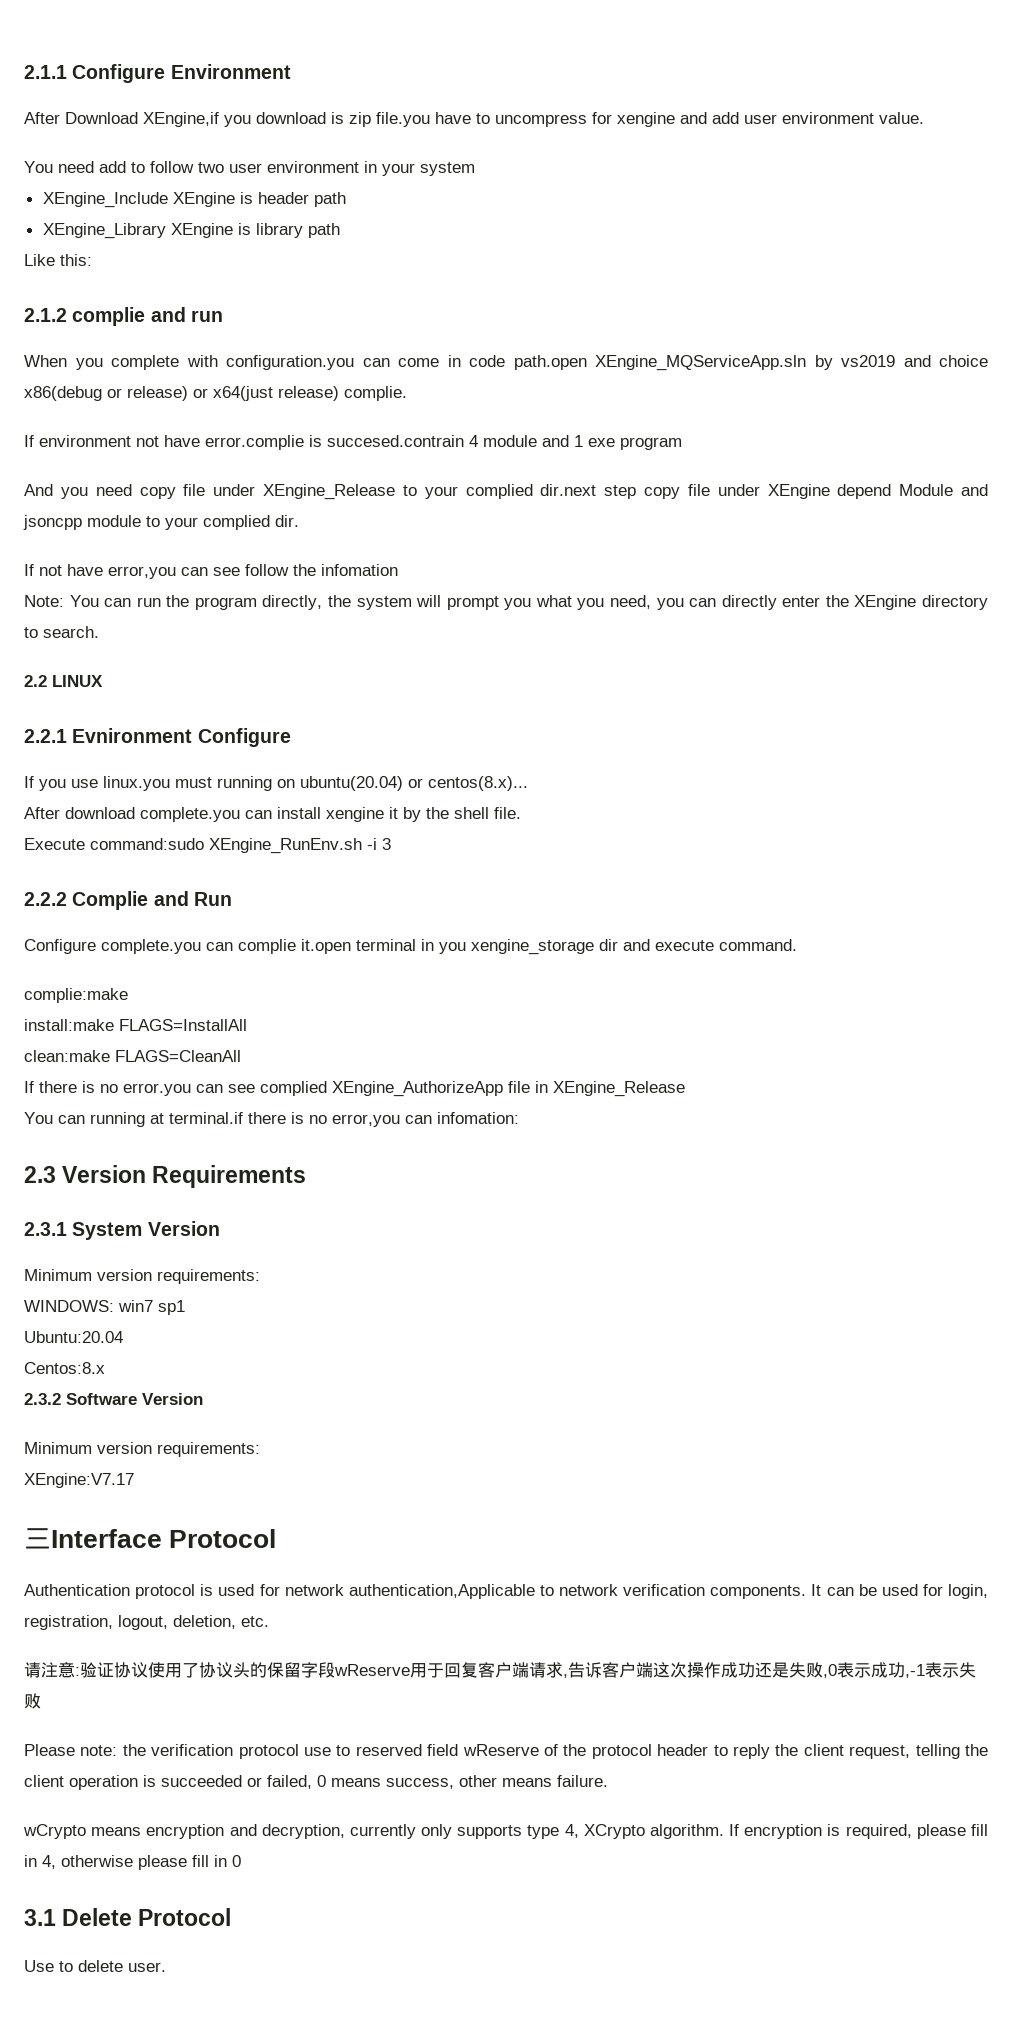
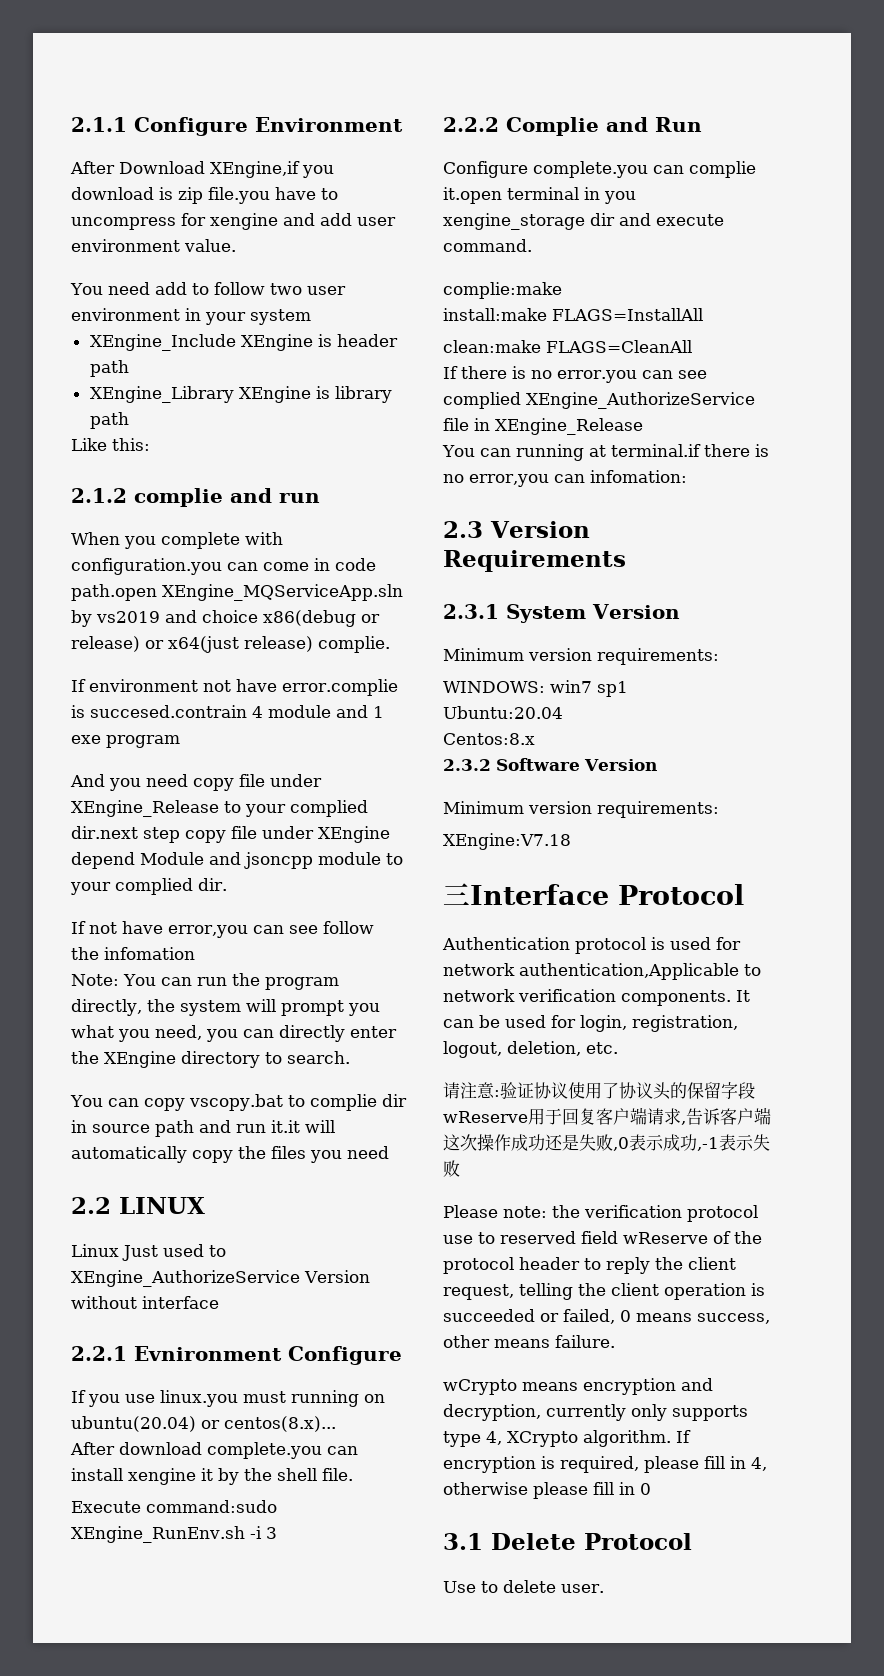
[24,675,103,687] 2.2 LINUX -> [70,1094,407,1111] [71,1120,335,1137] [71,1146,389,1163] [71,1197,205,1214] [71,1244,226,1261] [71,1270,370,1287] [71,1296,219,1309] You can copy vscopy.bat to complie dir in source path and run it.it will automatically copy the files you need // 2.2 LINUX // Linux Just used to XEngine_AuthorizeService Version without interface
[332,1081,503,1097] XEngine_AuthorizeApp -> [526,392,755,409] XEngine_AuthorizeService
[24,1473,134,1488] XEngine:V7.17 -> [443,833,571,850] XEngine:V7.18

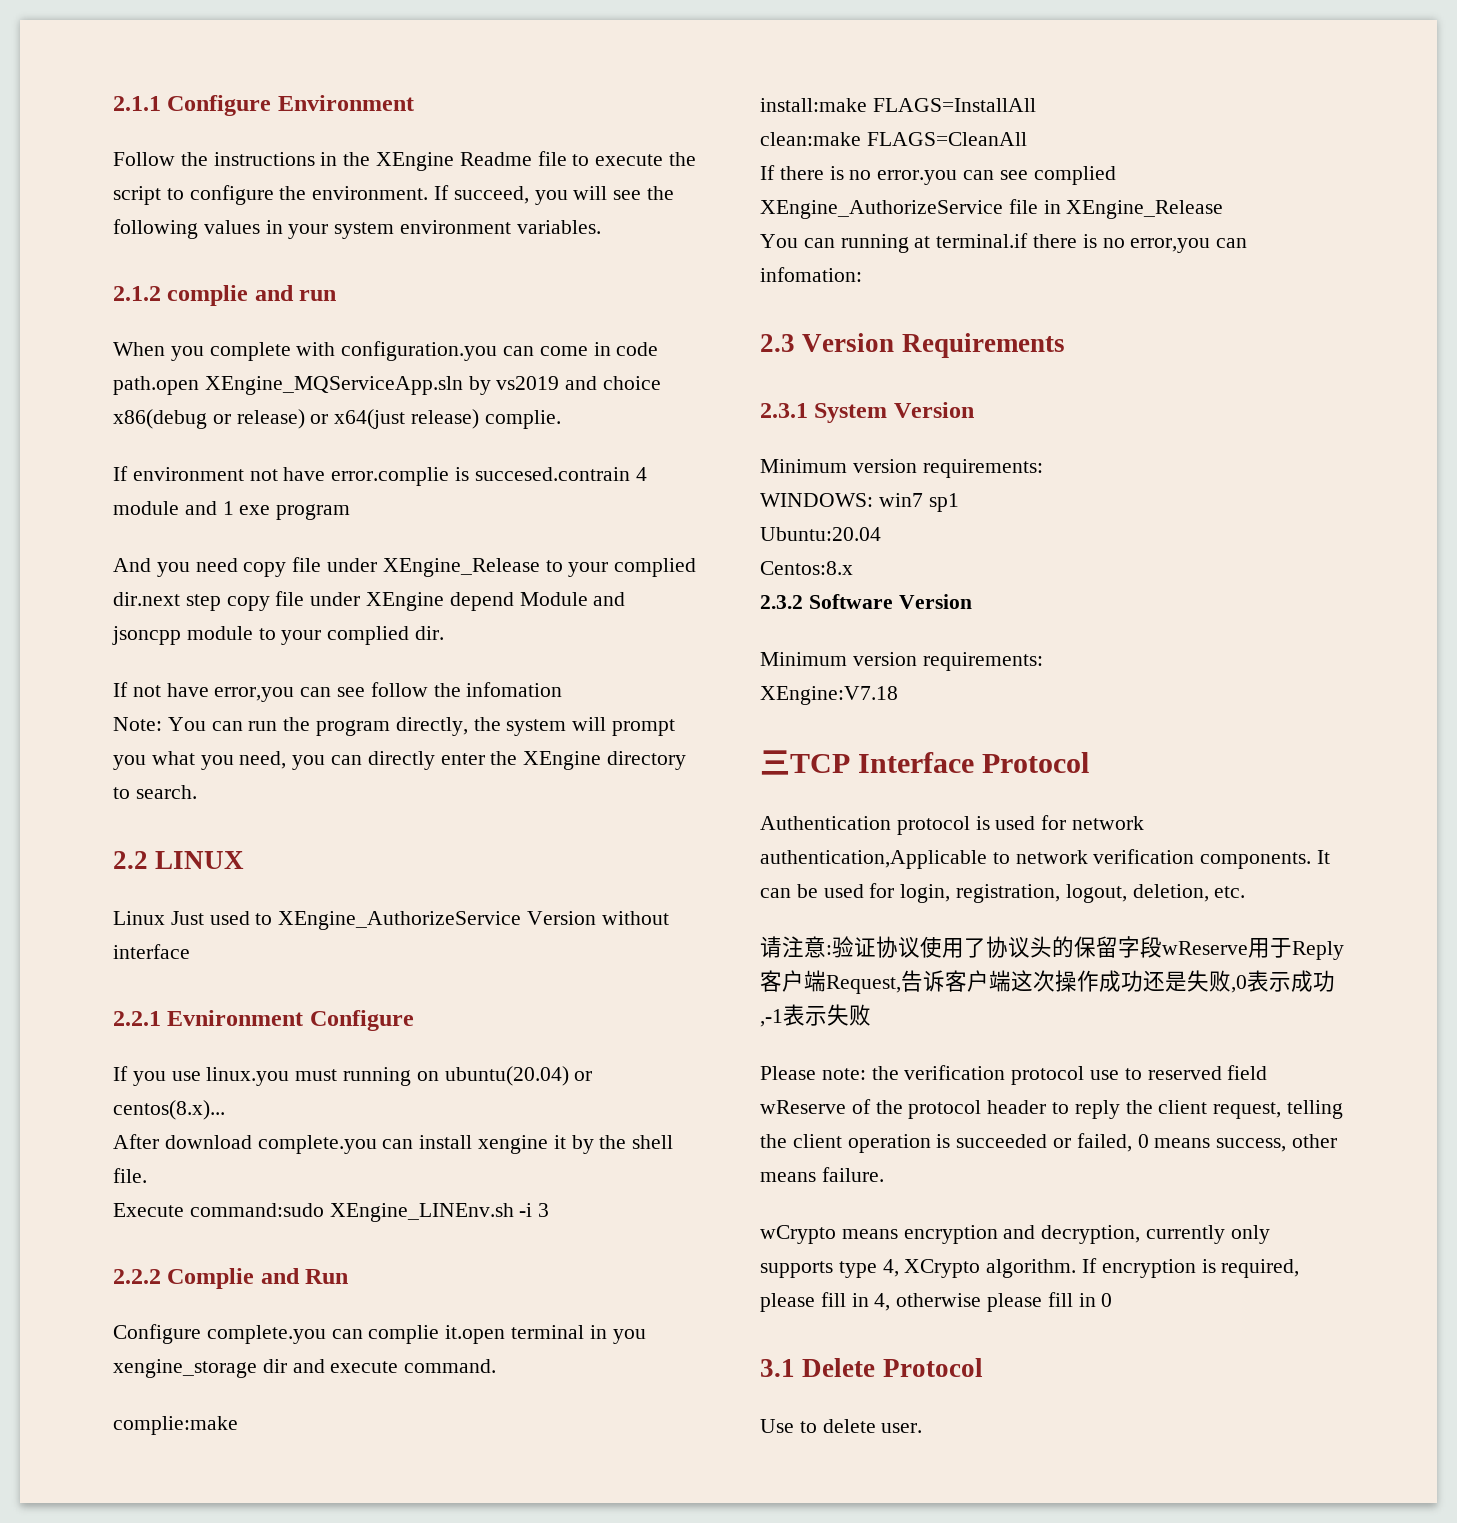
[70,161,334,178] [71,187,338,204] [71,213,396,230] [71,239,236,252] [70,282,346,295] [71,308,311,325] [89,334,398,351] [89,360,129,377] [89,386,392,403] [89,412,129,429] [71,438,150,451] After Download XEngine,if you download is zip file.you have to uncompress for xengine and add user environment value. // You need add to follow two user environment in your system // XEngine_Include XEngine is header path // XEngine_Library XEngine is library path // Like this: -> [113,151,697,171] [113,185,675,205] [113,219,601,239] Follow the instructions in the XEngine Readme file to execute the script to configure the environment. If succeed, you will see the following values in your system environment variables.
[70,1094,407,1111] [71,1120,335,1137] [71,1146,389,1163] // You can copy vscopy.bat to complie dir in source path and run it.it will automatically copy the files you need -> (197, 792) none
[71,1526,245,1543] XEngine_RunEnv.sh -> [329,1203,514,1222] XEngine_LINEnv.sh
(470, 894) none -> [790,754,850,773] TCP
[562,1107,686,1125] 回复客户端请求, -> [1292,941,1344,960] [760,970,901,994] Reply客户端Request,

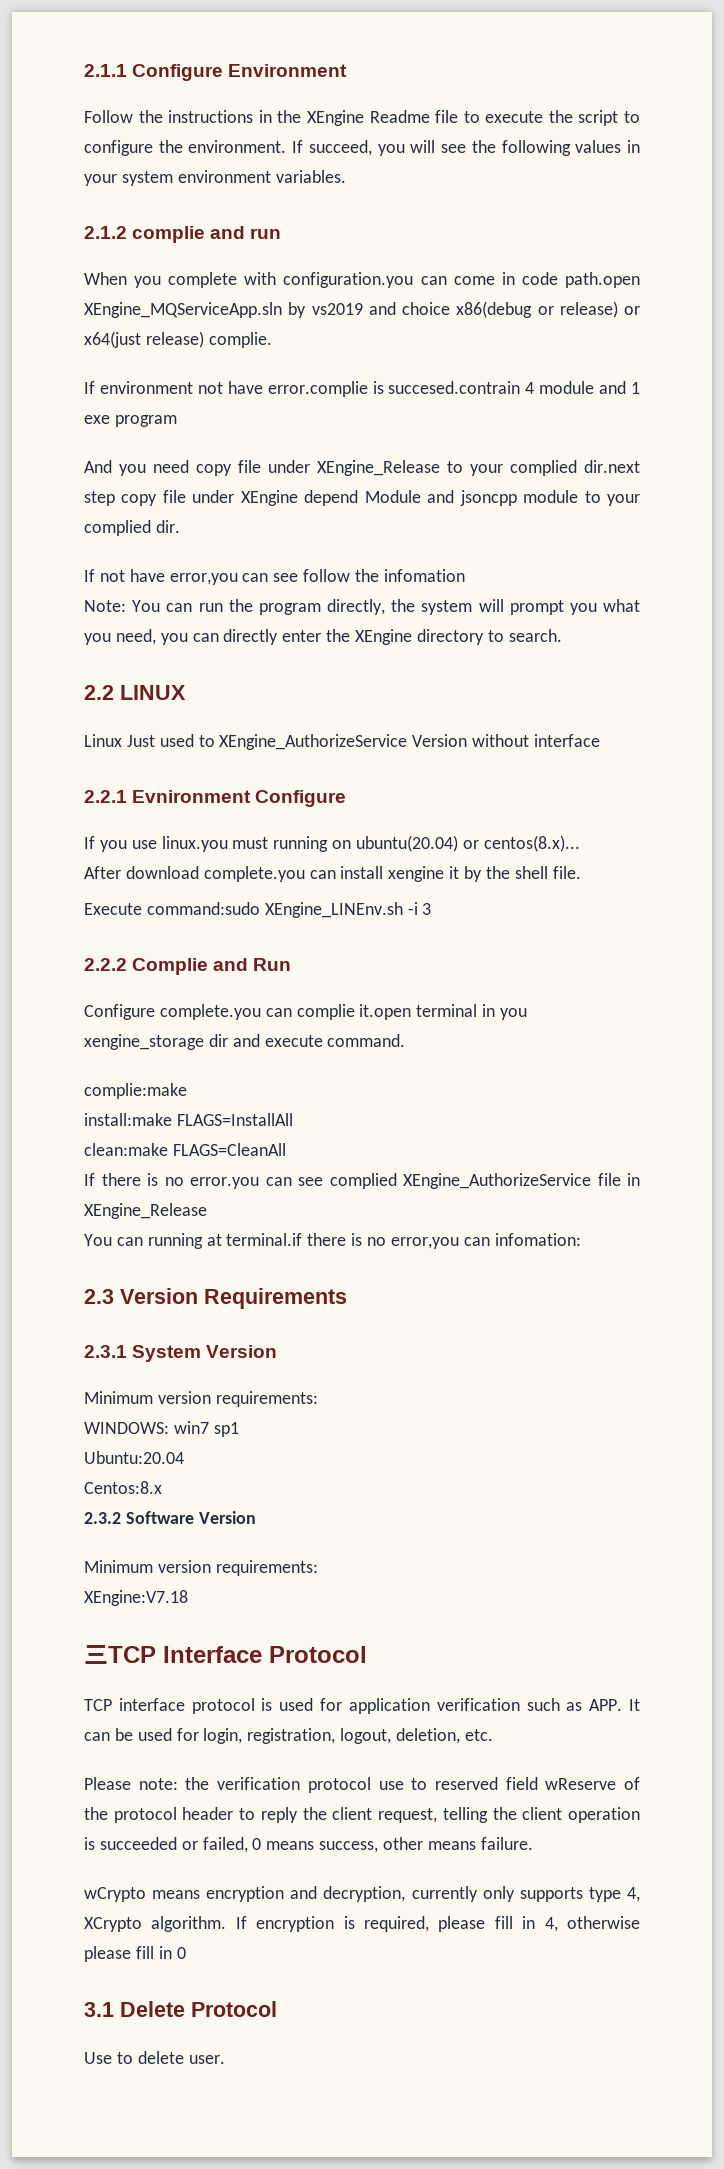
[760,816,891,830] Authentication -> [84,1698,185,1711] TCP interface
[1072,816,1145,830] [760,849,1312,869] network authentication,Applicable to network verification components. -> [348,1698,623,1714] application verification such as APP.
[760,936,1344,960] [760,970,1335,994] [760,1004,871,1027] // 请注意:验证协议使用了协议头的保留字段wReserve用于Reply客户端Request,告诉客户端这次操作成功还是失败,0表示成功,-1表示失败 -> (493, 1735) none

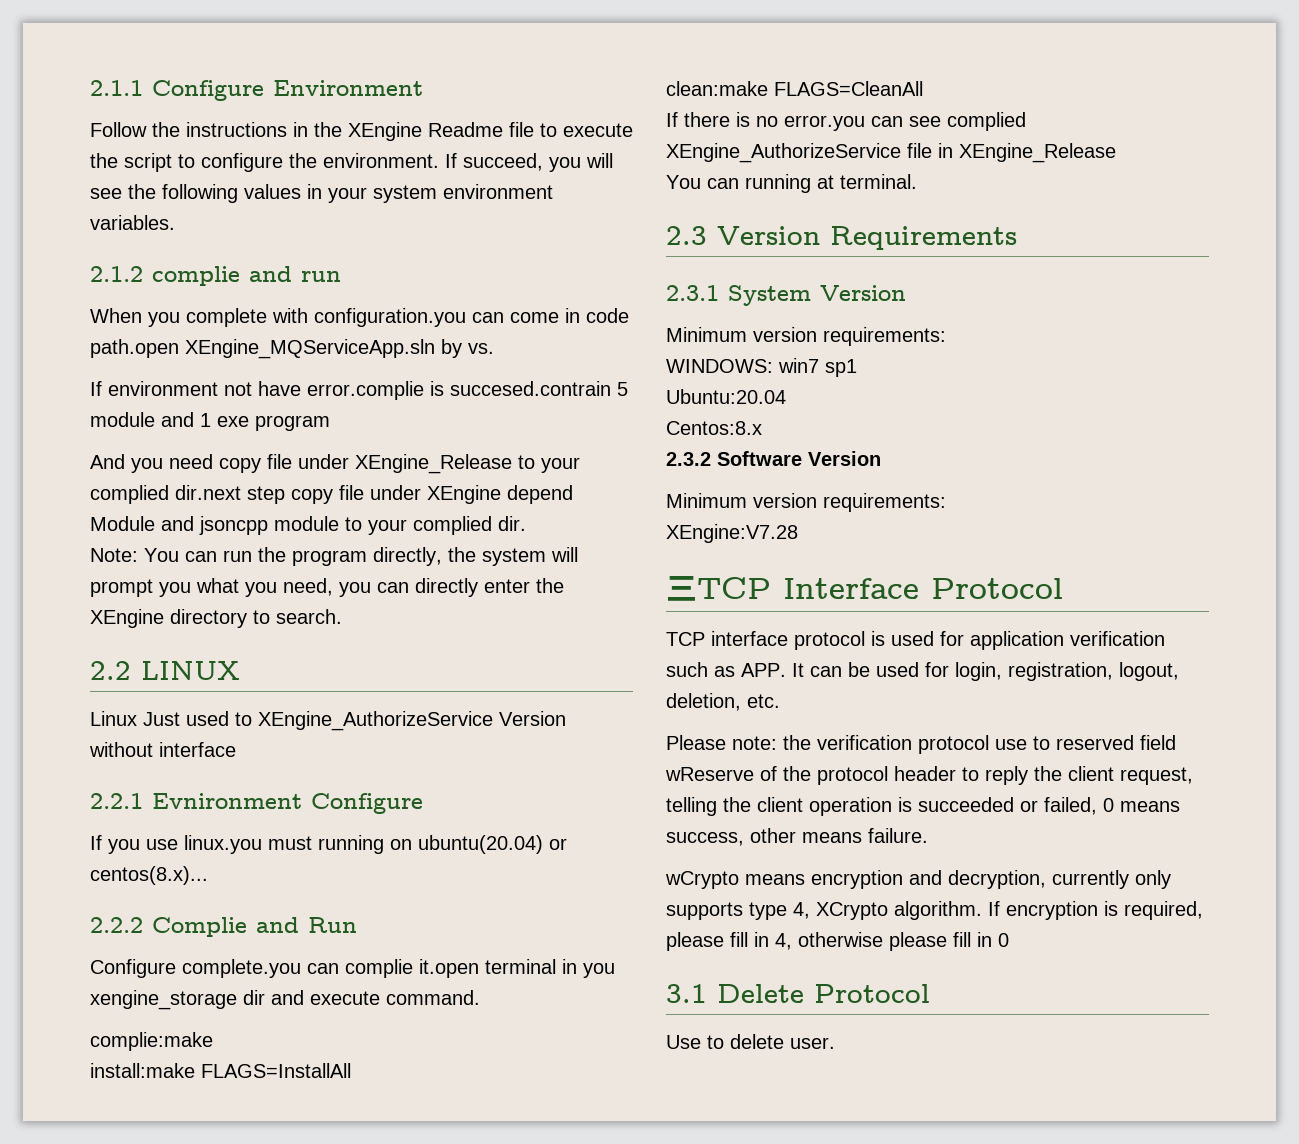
[311,301,640,318] [84,331,272,348] vs2019 and choice x86(debug or release) or x64(just release) complie. -> [468,343,494,354] vs.
[525,382,535,394] 4 -> [617,382,628,396] 5
[84,569,465,585] // If not have error,you can see follow the infomation -> (526, 523) none
[84,866,581,882] [84,902,432,918] // After download complete.you can install xengine it by the shell file. // Execute command:sudo XEngine_LINEnv.sh -i 3 -> (208, 875) none
[226,1233,581,1249] terminal.if there is no error,you can infomation: -> [840,174,917,189] terminal.
[84,1590,188,1606] XEngine:V7.18 -> [666,524,798,543] XEngine:V7.28

